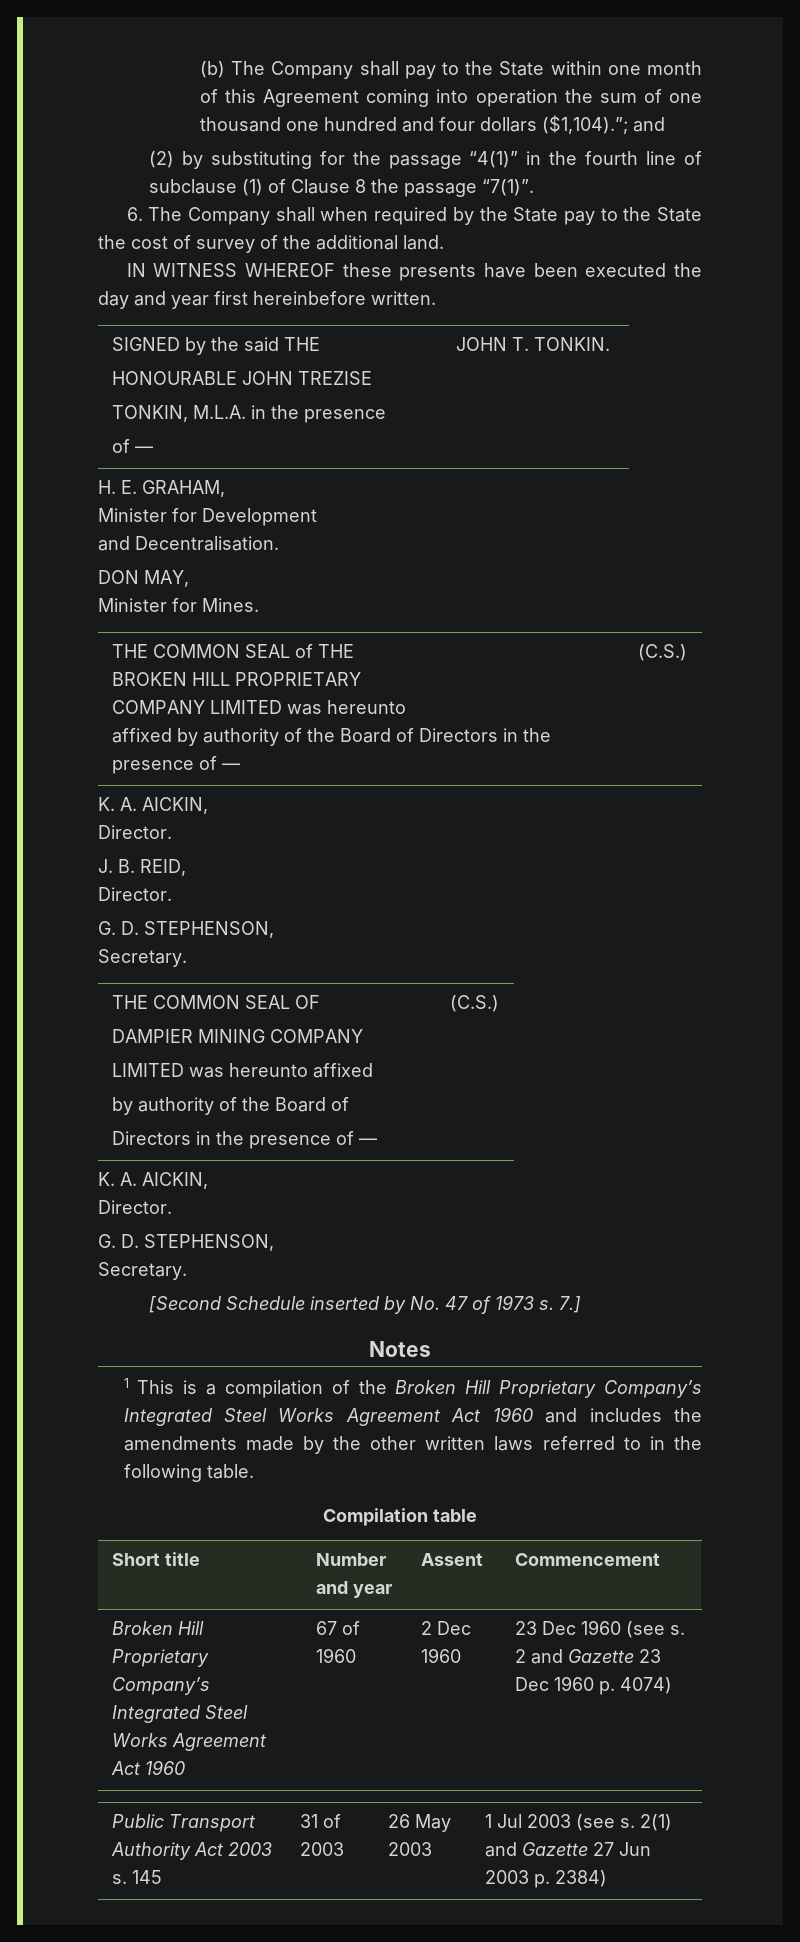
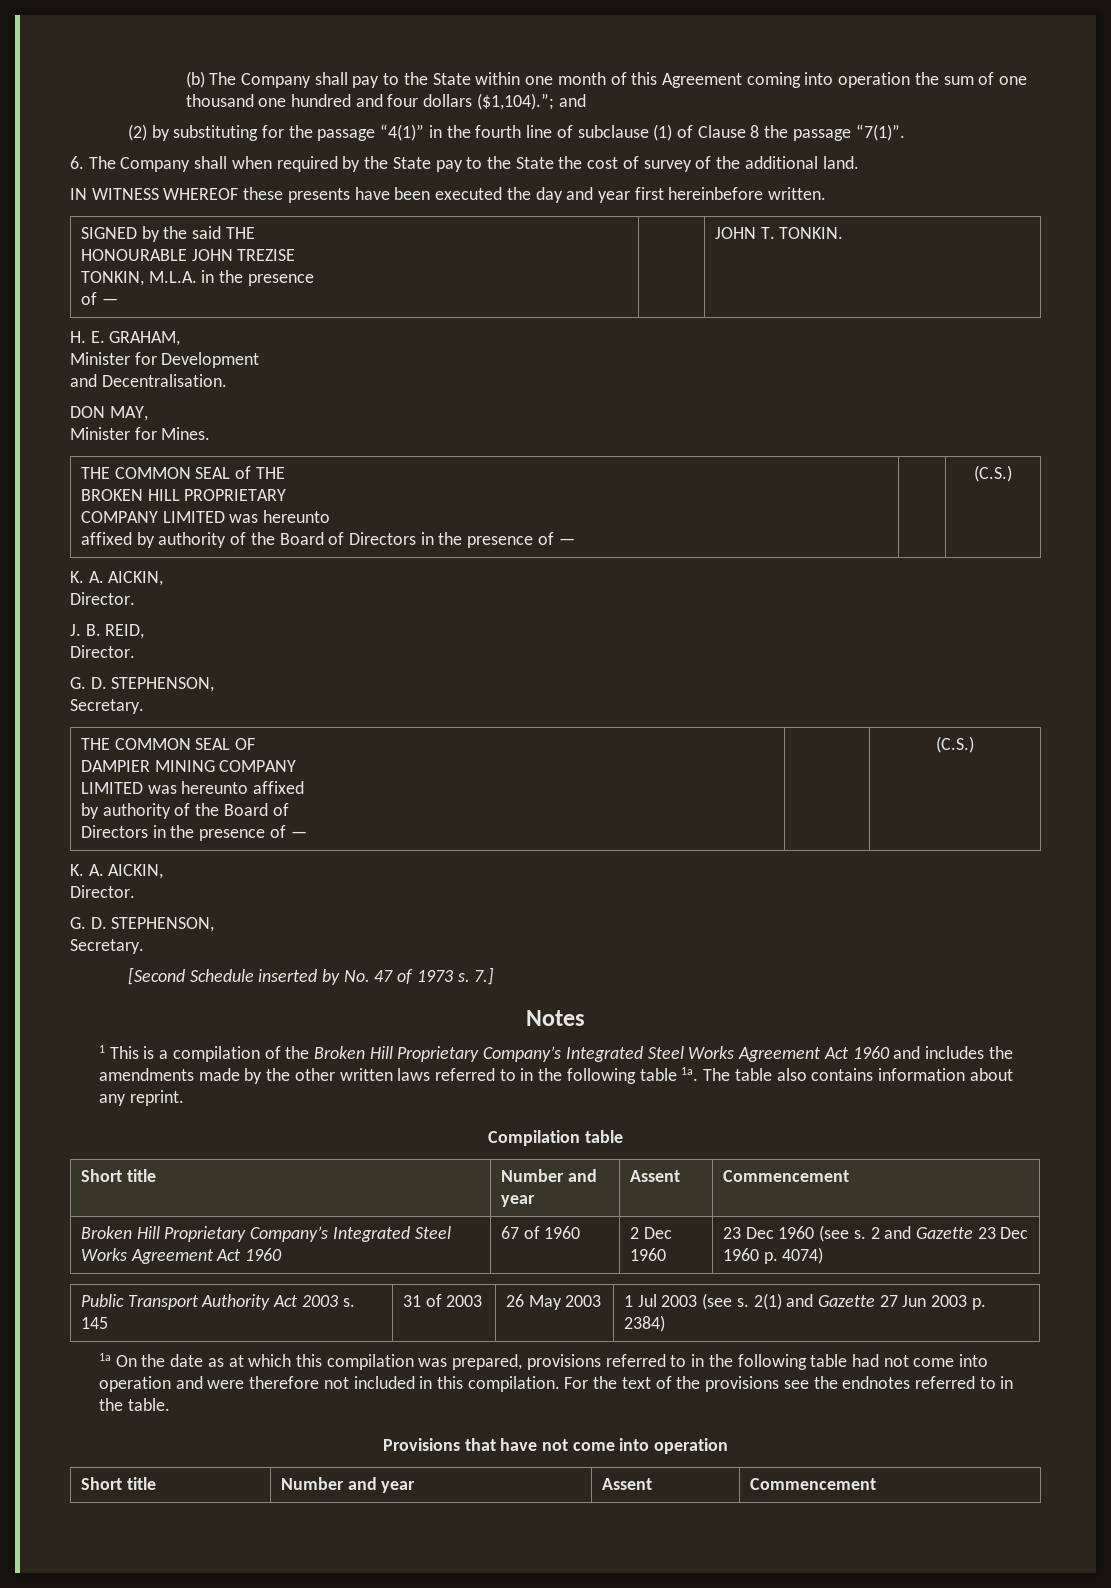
[206,1464,254,1479] table. -> [639,1067,1013,1081] [98,1090,184,1106] table 1a. The table also contains information about any reprint.
(607, 1878) none -> [98,1353,989,1370] [98,1376,1014,1392] [98,1398,170,1411] [382,1438,729,1454] [80,1477,156,1490] [280,1477,416,1493] [601,1478,652,1490] [749,1478,876,1490] // 1a On the date as at which this compilation was prepared, provisions referred to in the following table had not come into operation and were therefore not included in this compilation. For the text of the provisions see the endnotes referred to in the table. // Provisions that have not come into operation // Short title | Number and year | Assent | Commencement

